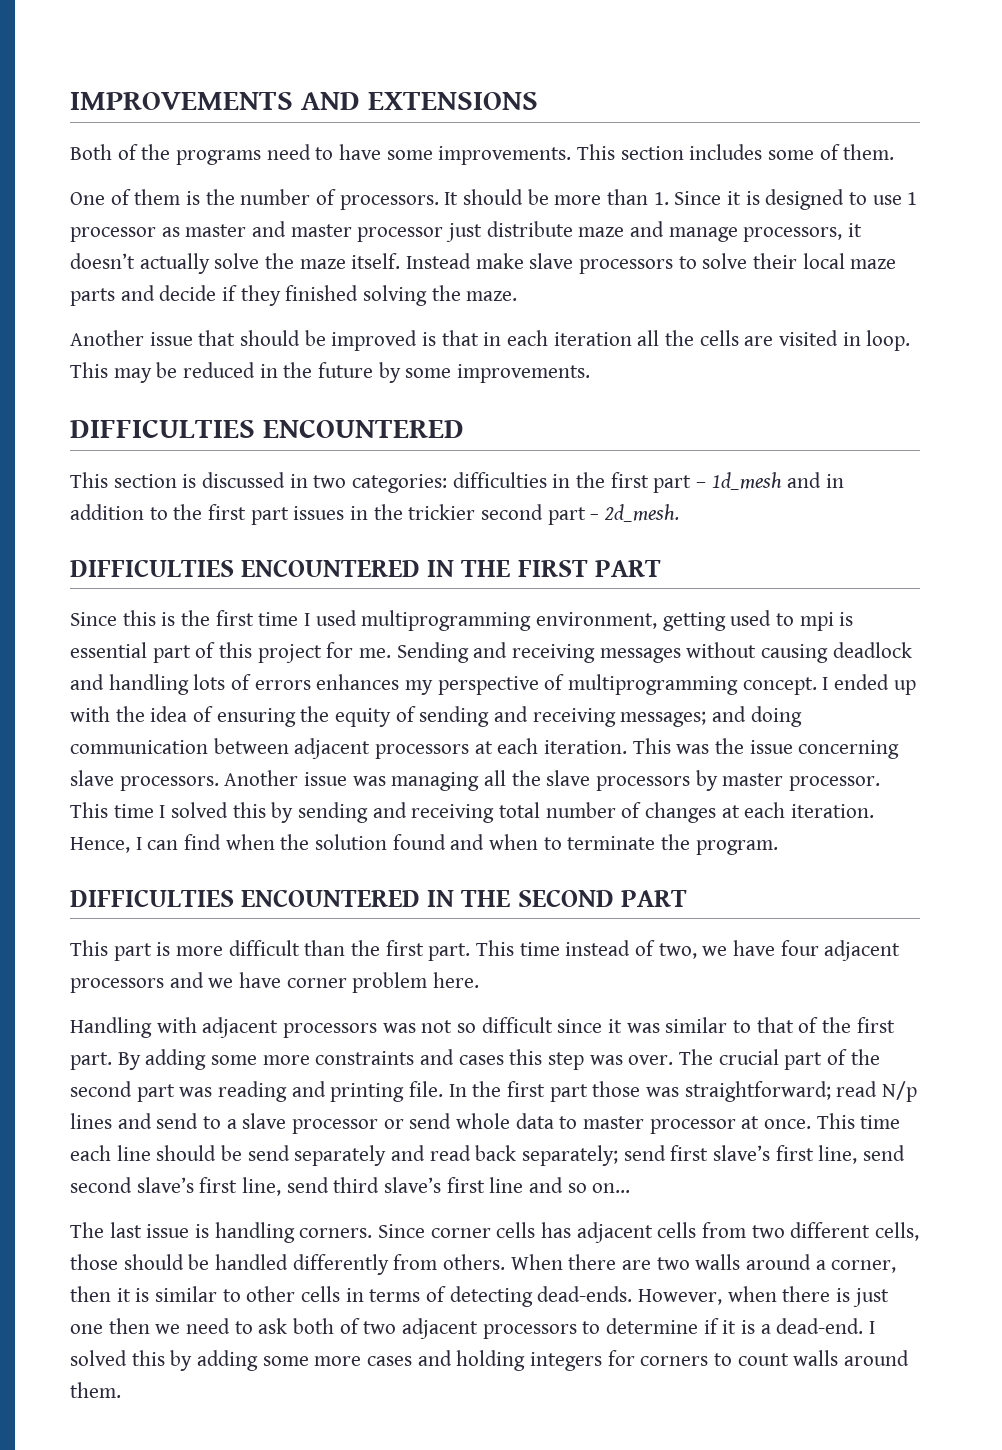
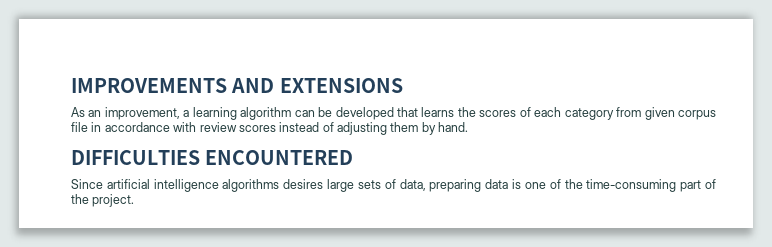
[70,144,895,165] [70,189,918,210] [70,221,863,242] [70,253,897,274] [70,285,518,306] [70,330,911,351] [70,362,591,383] [70,419,464,438] [70,472,845,493] [70,504,680,525] [70,559,661,577] [70,610,854,631] [70,642,912,663] [70,674,916,695] [70,706,802,727] [70,738,900,759] [70,770,881,791] [70,802,875,823] [70,834,778,855] [70,889,687,907] [70,940,901,961] [70,972,480,993] [70,1017,895,1038] [70,1049,880,1070] [70,1081,918,1102] [70,1113,901,1134] [70,1145,906,1166] [70,1177,631,1196] [70,1222,920,1243] [70,1254,897,1275] [70,1286,889,1307] [70,1318,876,1339] [70,1350,910,1371] [70,1382,121,1398] Both of the programs need to have some improvements. This section includes some of them. // One of them is the number of processors. It should be more than 1. Since it is designed to use 1 processor as master and master processor just distribute maze and manage processors, it doesn’t actually solve the maze itself. Instead make slave processors to solve their local maze parts and decide if they finished solving the maze. // Another issue that should be improved is that in each iteration all the cells are visited in loop. This may be reduced in the future by some improvements. // DIFFICULTIES ENCOUNTERED // This section is discussed in two categories: difficulties in the first part – 1d_mesh and in addition to the first part issues in the trickier second part – 2d_mesh. // DIFFICULTIES ENCOUNTERED IN THE FIRST PART // Since this is the first time I used multiprogramming environment, getting used to mpi is essential part of this project for me. Sending and receiving messages without causing deadlock and handling lots of errors enhances my perspective of multiprogramming concept. I ended up with the idea of ensuring the equity of sending and receiving messages; and doing communication between adjacent processors at each iteration. This was the issue concerning slave processors. Another issue was managing all the slave processors by master processor. This time I solved this by sending and receiving total number of changes at each iteration. Hence, I can find when the solution found and when to terminate the program. // DIFFICULTIES ENCOUNTERED IN THE SECOND PART // This part is more difficult than the first part. This time instead of two, we have four adjacent processors and we have corner problem here. // Handling with adjacent processors was not so difficult since it was similar to that of the first part. By adding some more constraints and cases this step was over. The crucial part of the second part was reading and printing file. In the first part those was straightforward; read N/p lines and send to a slave processor or send whole data to master processor at once. This time each line should be send separately and read back separately; send first slave’s first line, send second slave’s first line, send third slave’s first line and so on… // The last issue is handling corners. Since corner cells has adjacent cells from two different cells, those should be handled differently from others. When there are two walls around a corner, then it is similar to other cells in terms of detecting dead-ends. However, when there is just one then we need to ask both of two adjacent processors to determine if it is a dead-end. I solved this by adding some more cases and holding integers for corners to count walls around them. -> [71,107,717,120] [71,122,469,135] [71,150,354,165] [71,179,716,192] [71,194,135,207] As an improvement, a learning algorithm can be developed that learns the scores of each category from given corpus file in accordance with review scores instead of adjusting them by hand. // DIFFICULTIES ENCOUNTERED // Since artificial intelligence algorithms desires large sets of data, preparing data is one of the time-consuming part of the project.

